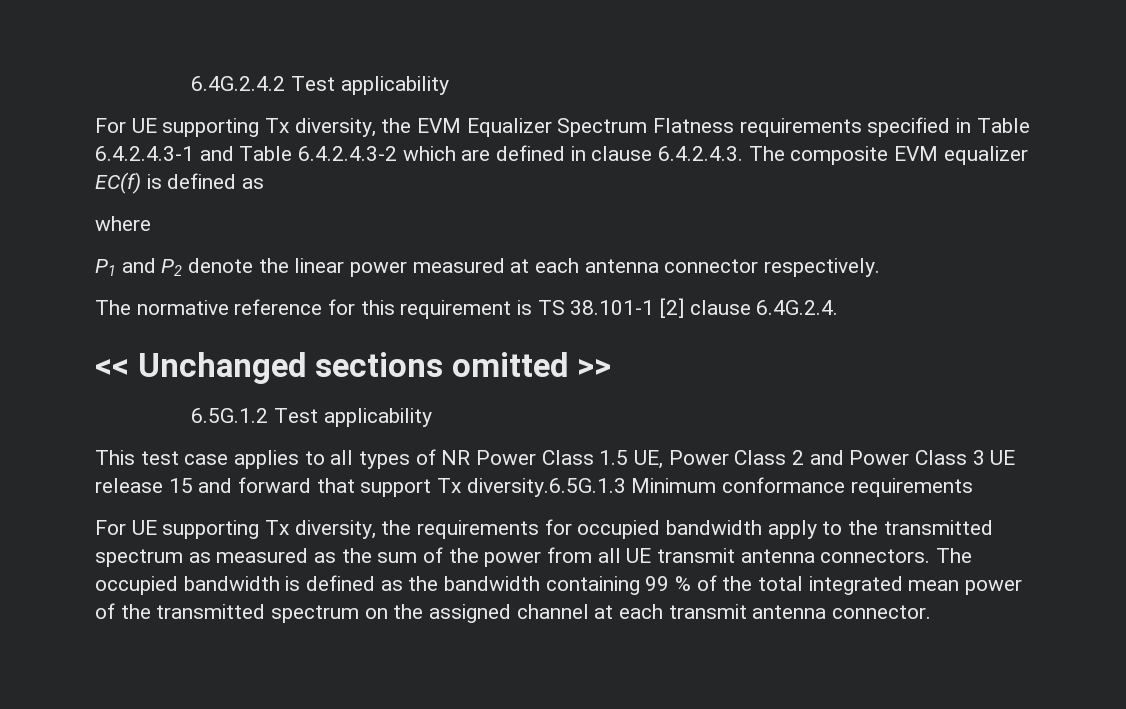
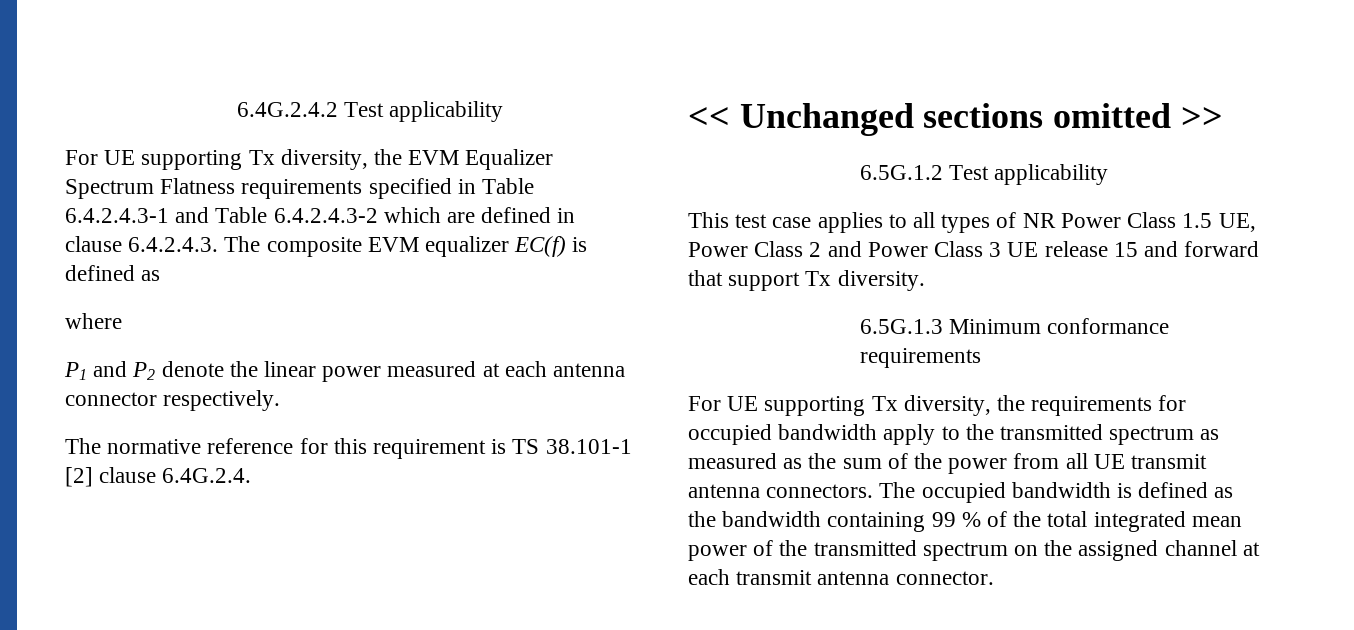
[466,478,626,497] diversity.6.5G.1.3 -> [837,270,925,291] [859,319,943,334] diversity. // 6.5G.1.3

